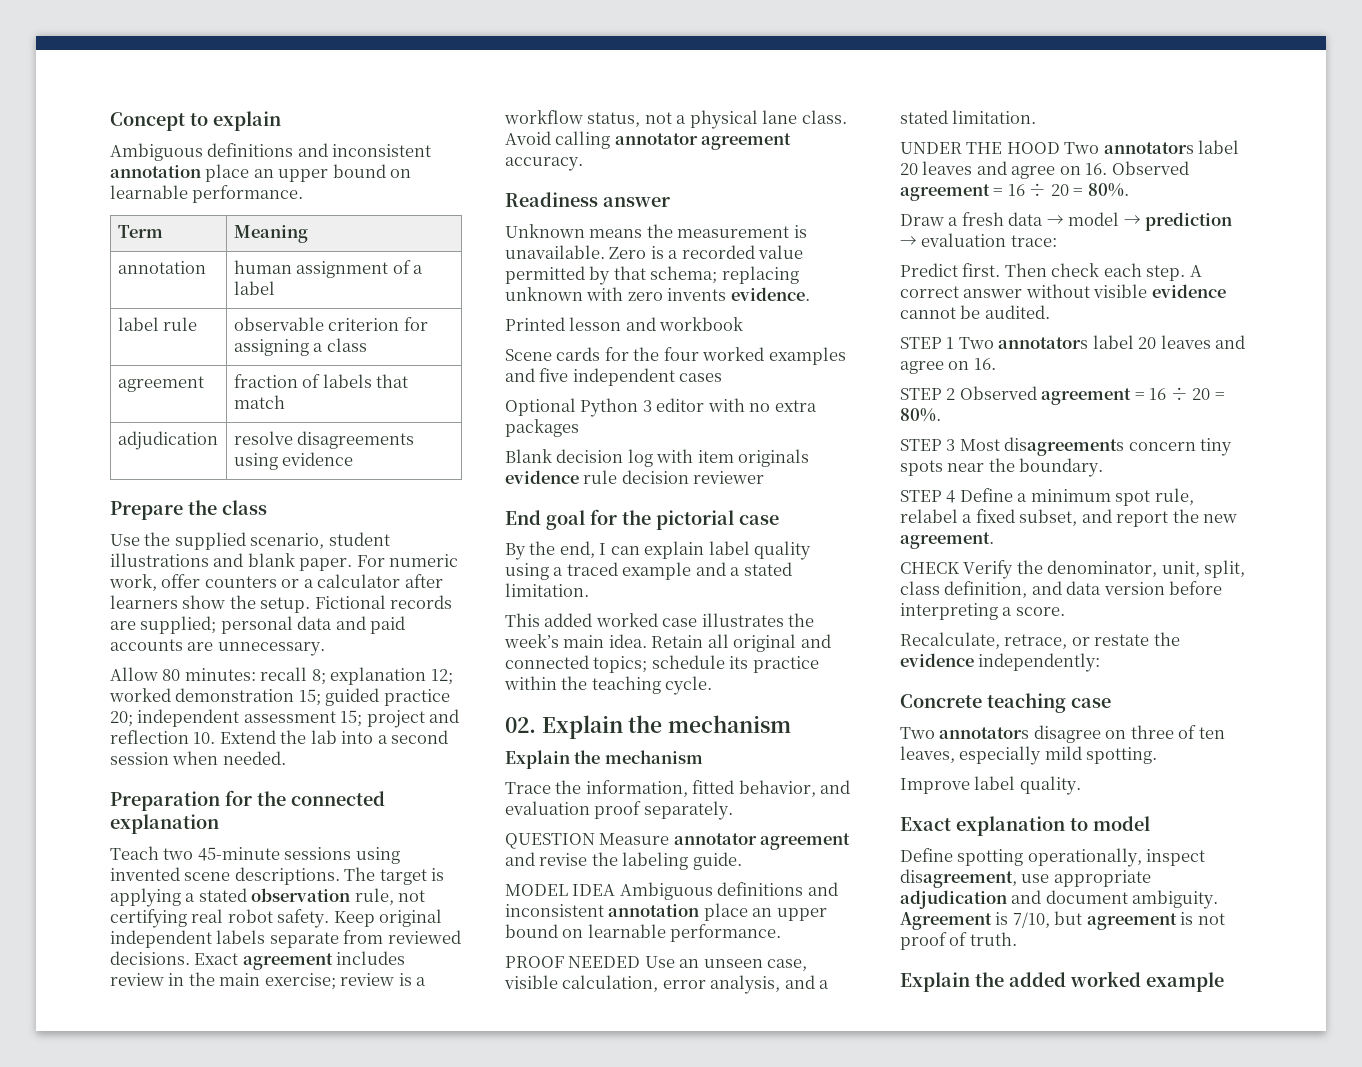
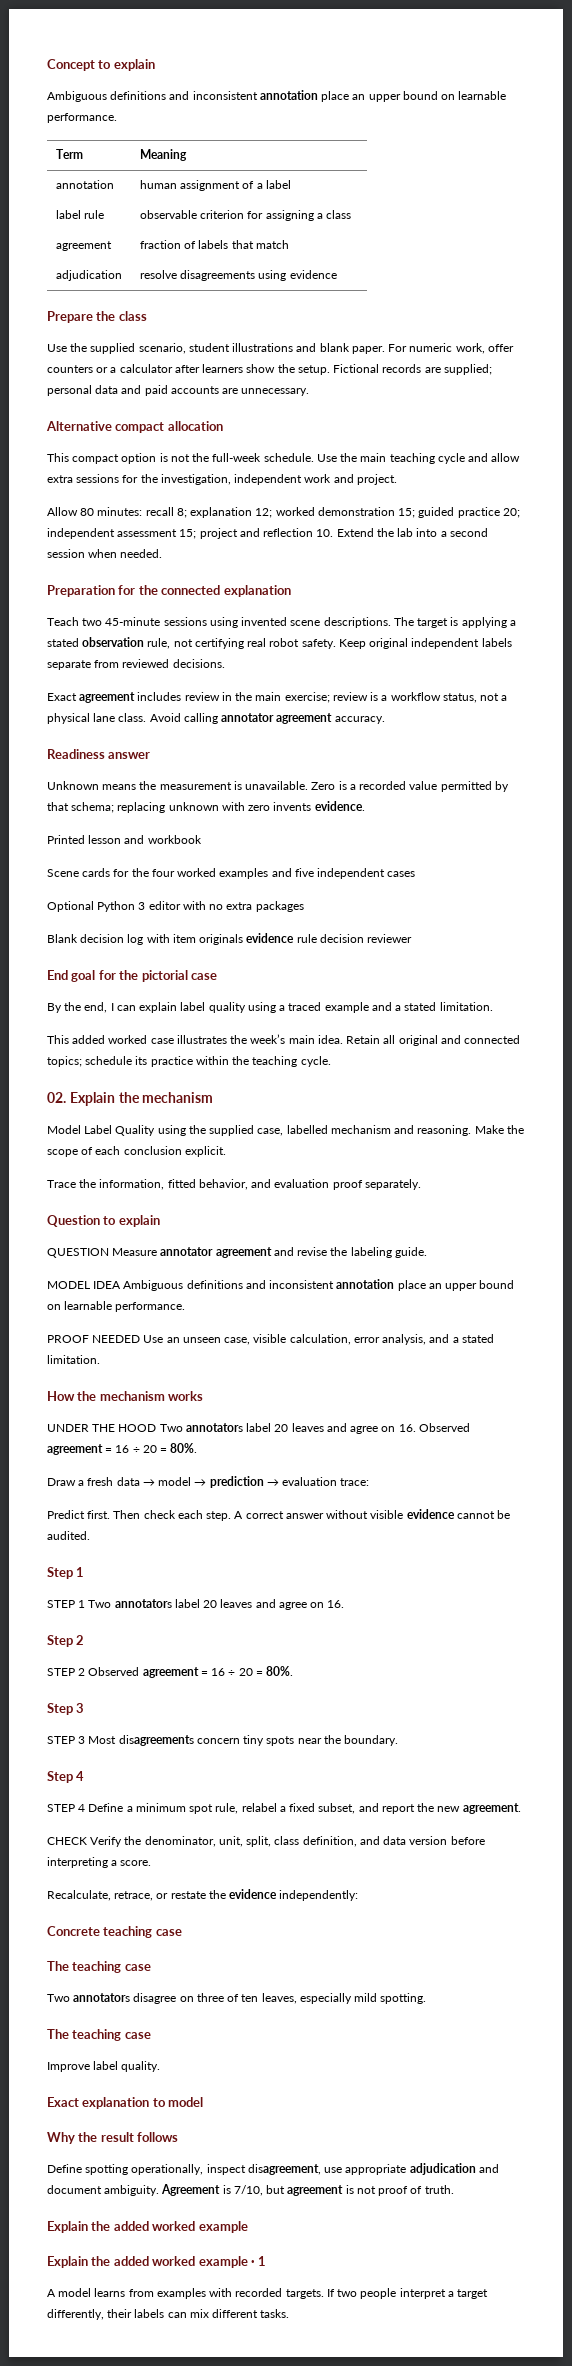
(325, 649) none -> [46,421,223,433] [47,453,521,464] [47,474,397,485] // Alternative compact allocation // This compact option is not the full-week schedule. Use the main teaching cycle and allow extra sessions for the investigation, independent work and project.
(190, 958) none -> (225, 663) //
[505,750,703,769] Explain the mechanism -> [47,1125,524,1136] [47,1146,226,1157] Model Label Quality using the supplied case, labelled mechanism and reasoning. Make the scope of each conclusion explicit.
(733, 810) none -> [47,1215,160,1227] // Question to explain
(1037, 117) none -> [47,1391,204,1401] // How the mechanism works
(1050, 312) none -> [47,1567,85,1579] // Step 1
(996, 364) none -> [47,1635,85,1647] // Step 2
(941, 415) none -> [47,1703,85,1715] // Step 3
(1104, 467) none -> [47,1771,85,1783] // Step 4
(1111, 703) none -> [47,1961,151,1973] // The teaching case
(1158, 755) none -> [47,2029,151,2041] // The teaching case
(1150, 823) none -> [47,2132,179,2144] // Why the result follows
(1224, 982) none -> [47,2256,267,2268] [47,2288,489,2299] [47,2309,290,2320] // Explain the added worked example · 1 // A model learns from examples with recorded targets. If two people interpret a target differently, their labels can mix different tasks.

